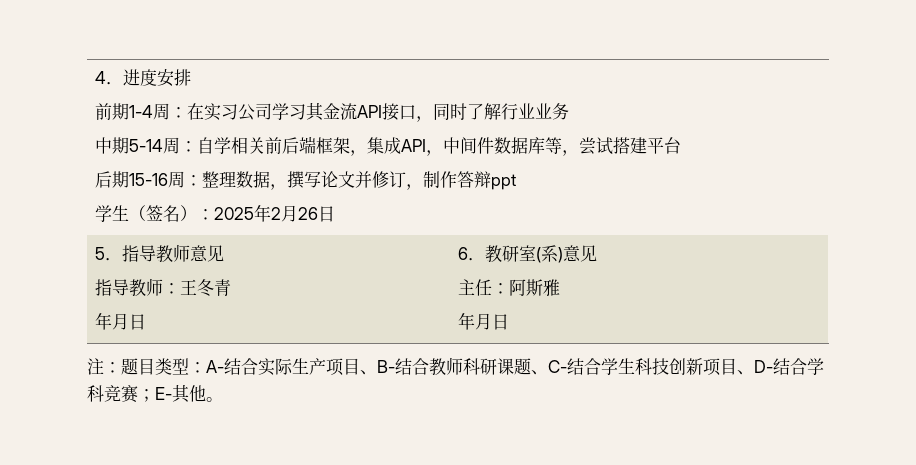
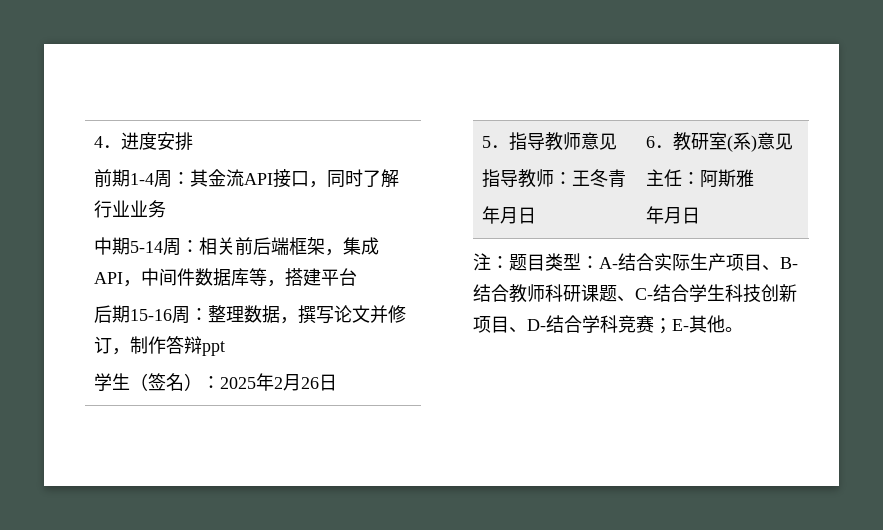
[187,103,307,121] 在实习公司学习 -> (191, 178) none
[197,137,232,154] 自学 -> (200, 246) none
[579,137,614,155] 尝试 -> (286, 283) none

